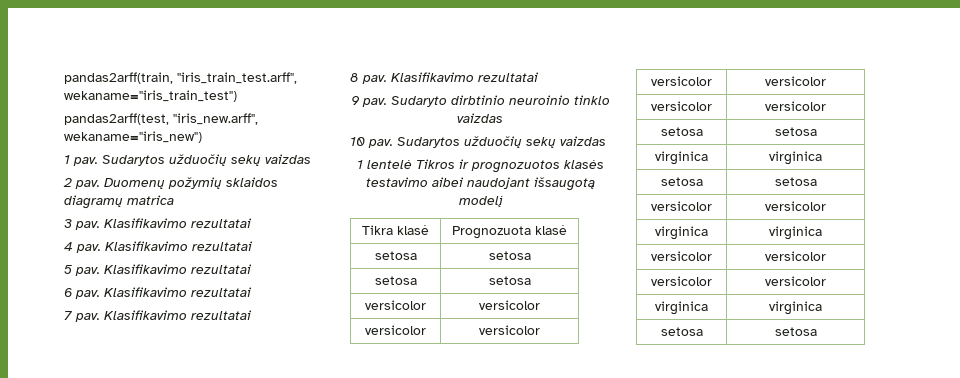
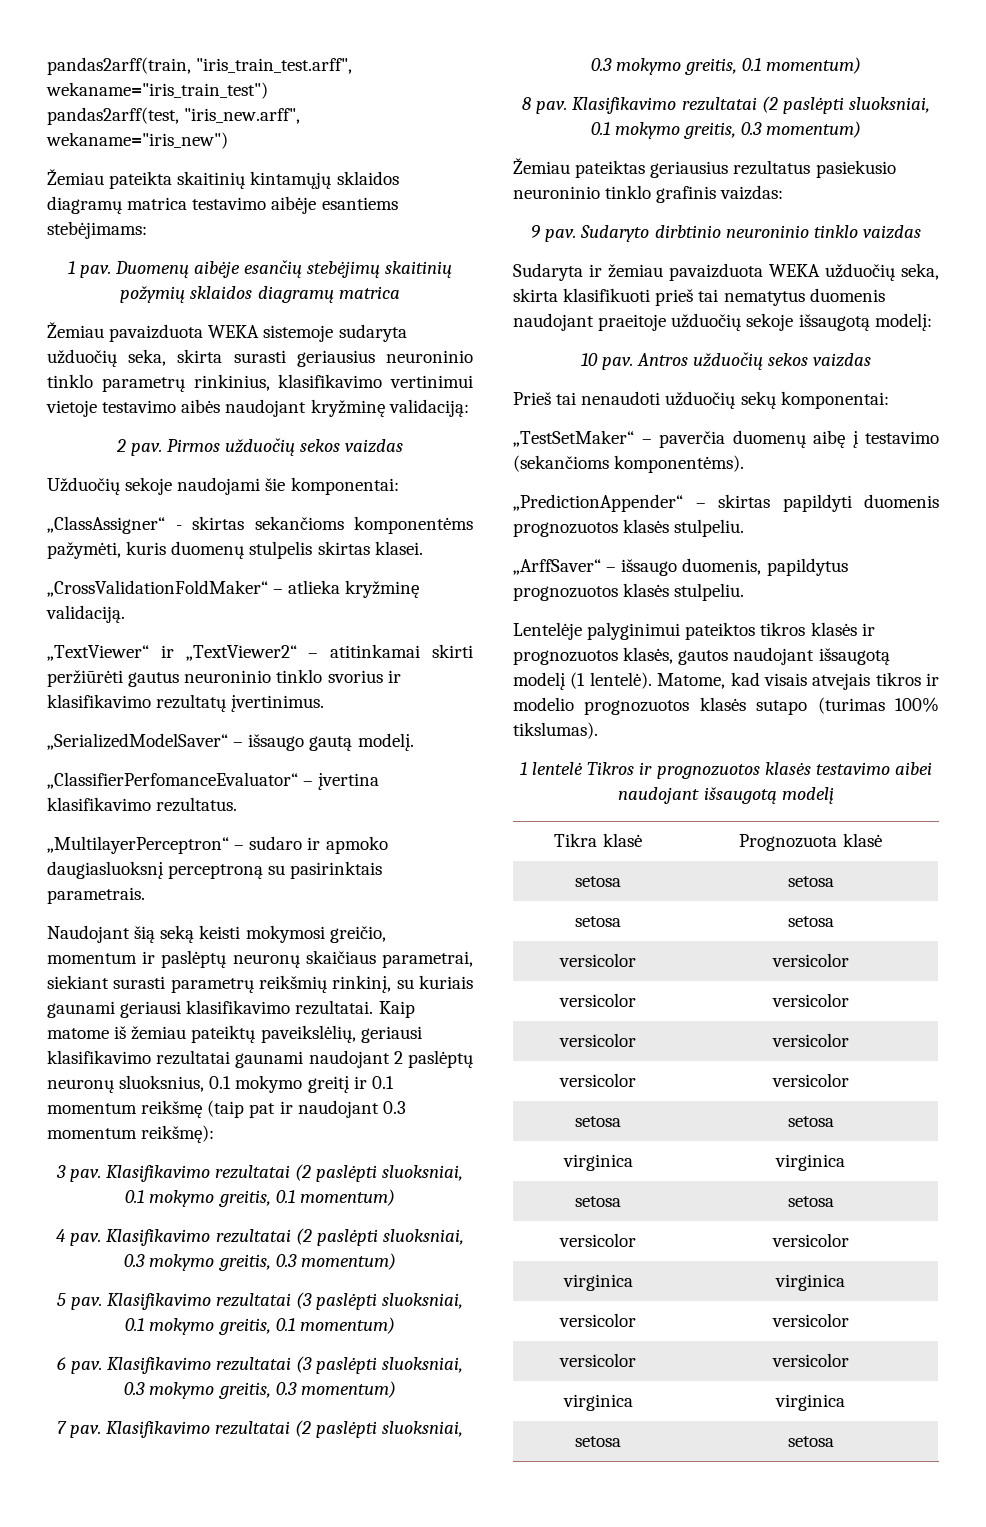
[64,154,311,166] [63,177,278,189] [64,195,174,209] [64,218,252,230] [64,241,253,253] [64,264,252,276] [64,287,252,299] [64,310,252,322] [350,72,539,84] 1 pav. Sudarytos užduočių sekų vaizdas // 2 pav. Duomenų požymių sklaidos diagramų matrica // 3 pav. Klasifikavimo rezultatai // 4 pav. Klasifikavimo rezultatai // 5 pav. Klasifikavimo rezultatai // 6 pav. Klasifikavimo rezultatai // 7 pav. Klasifikavimo rezultatai // 8 pav. Klasifikavimo rezultatai -> [47,169,399,189] [47,196,398,214] [47,221,147,239] [67,260,453,278] [120,286,400,303] [47,322,407,342] [47,349,474,367] [47,374,473,392] [46,399,469,417] [115,438,404,456] [47,477,399,495] [47,516,473,534] [47,541,423,559] [47,580,420,598] [46,605,125,623] [47,644,474,661] [47,669,401,687] [47,694,325,712] [47,733,414,751] [47,772,380,790] [47,797,238,812] [47,836,388,854] [47,861,383,879] [47,887,145,904] [47,925,386,943] [47,950,473,968] [47,975,473,993] [47,1000,415,1018] [47,1025,422,1043] [47,1050,473,1068] [47,1075,394,1093] [47,1100,406,1118] [47,1125,215,1143] [55,1164,464,1182] [125,1189,395,1207] [56,1228,464,1246] [124,1253,396,1271] [56,1292,464,1310] [125,1317,395,1335] [56,1356,464,1374] [124,1381,396,1399] [56,1420,464,1438] [590,57,862,75] [522,96,930,114] [590,121,862,139] [513,158,896,178] [513,185,784,203] Žemiau pateikta skaitinių kintamųjų sklaidos diagramų matrica testavimo aibėje esantiems stebėjimams: // 1 pav. Duomenų aibėje esančių stebėjimų skaitinių požymių sklaidos diagramų matrica // Žemiau pavaizduota WEKA sistemoje sudaryta užduočių seka, skirta surasti geriausius neuroninio tinklo parametrų rinkinius, klasifikavimo vertinimui vietoje testavimo aibės naudojant kryžminę validaciją: // 2 pav. Pirmos užduočių sekos vaizdas // Užduočių sekoje naudojami šie komponentai: // „ClassAssigner“ - skirtas sekančioms komponentėms pažymėti, kuris duomenų stulpelis skirtas klasei. // „CrossValidationFoldMaker“ – atlieka kryžminę validaciją. // „TextViewer“ ir „TextViewer2“ – atitinkamai skirti peržiūrėti gautus neuroninio tinklo svorius ir klasifikavimo rezultatų įvertinimus. // „SerializedModelSaver“ – išsaugo gautą modelį. // „ClassifierPerfomanceEvaluator“ – įvertina klasifikavimo rezultatus. // „MultilayerPerceptron“ – sudaro ir apmoko daugiasluoksnį perceptroną su pasirinktais parametrais. // Naudojant šią seką keisti mokymosi greičio, momentum ir paslėptų neuronų skaičiaus parametrai, siekiant surasti parametrų reikšmių rinkinį, su kuriais gaunami geriausi klasifikavimo rezultatai. Kaip matome iš žemiau pateiktų paveikslėlių, geriausi klasifikavimo rezultatai gaunami naudojant 2 paslėptų neuronų sluoksnius, 0.1 mokymo greitį ir 0.1 momentum reikšmę (taip pat ir naudojant 0.3 momentum reikšmę): // 3 pav. Klasifikavimo rezultatai (2 paslėpti sluoksniai, 0.1 mokymo greitis, 0.1 momentum) // 4 pav. Klasifikavimo rezultatai (2 paslėpti sluoksniai, 0.3 mokymo greitis, 0.3 momentum) // 5 pav. Klasifikavimo rezultatai (3 paslėpti sluoksniai, 0.1 mokymo greitis, 0.1 momentum) // 6 pav. Klasifikavimo rezultatai (3 paslėpti sluoksniai, 0.3 mokymo greitis, 0.3 momentum) // 7 pav. Klasifikavimo rezultatai (2 paslėpti sluoksniai, 0.3 mokymo greitis, 0.1 momentum) // 8 pav. Klasifikavimo rezultatai (2 paslėpti sluoksniai, 0.1 mokymo greitis, 0.3 momentum) // Žemiau pateiktas geriausius rezultatus pasiekusio neuroninio tinklo grafinis vaizdas:
[508,95,570,105] neuroinio -> [725,225,809,238] neuroninio
[350,136,606,148] 10 pav. Sudarytos užduočių sekų vaizdas -> [513,263,939,281] [513,288,885,306] [513,313,932,331] [580,352,872,370] [513,391,889,409] [513,430,939,448] [513,455,745,473] [513,494,939,512] [513,519,745,537] [513,558,848,576] [513,583,745,601] [513,622,875,640] [513,647,890,665] [513,672,939,690] [513,697,939,715] [513,722,598,739] Sudaryta ir žemiau pavaizduota WEKA užduočių seka, skirta klasifikuoti prieš tai nematytus duomenis naudojant praeitoje užduočių sekoje išsaugotą modelį: // 10 pav. Antros užduočių sekos vaizdas // Prieš tai nenaudoti užduočių sekų komponentai: // „TestSetMaker“ – paverčia duomenų aibę į testavimo (sekančioms komponentėms). // „PredictionAppender“ – skirtas papildyti duomenis prognozuotos klasės stulpeliu. // „ArffSaver“ – išsaugo duomenis, papildytus prognozuotos klasės stulpeliu. // Lentelėje palyginimui pateiktos tikros klasės ir prognozuotos klasės, gautos naudojant išsaugotą modelį (1 lentelė). Matome, kad visais atvejais tikros ir modelio prognozuotos klasės sutapo (turimas 100% tikslumas).

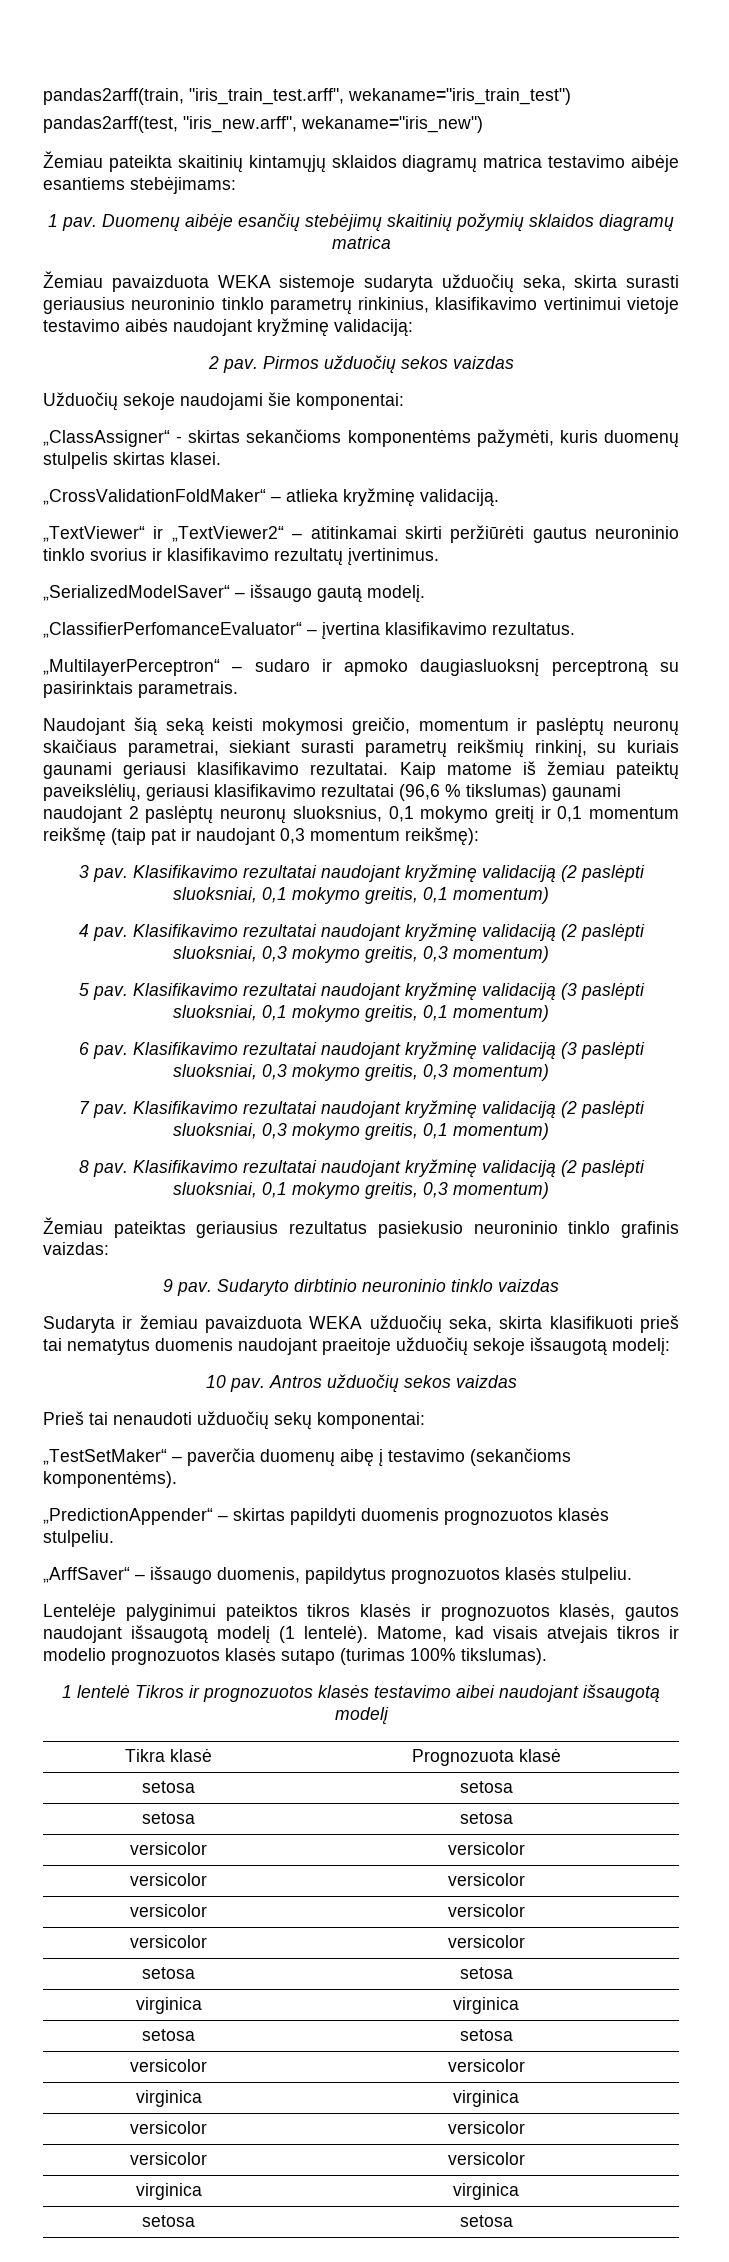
(231, 1057) none -> [399,784,547,801] (96,6 % tikslumas)
[209,1076,232,1089] 0.1 -> [388,806,414,822] 0,1
[371,1076,394,1089] 0.1 -> [557,806,583,822] 0,1
[382,1101,406,1114] 0.3 -> [280,828,305,844] 0,3
[295,1164,464,1182] [125,1190,295,1207] (2 paslėpti sluoksniai, 0.1 mokymo greitis, 0.1 -> [320,864,645,883] [173,887,448,904] naudojant kryžminę validaciją (2 paslėpti sluoksniai, 0,1 mokymo greitis, 0,1
[295,1228,464,1246] [124,1254,297,1271] (2 paslėpti sluoksniai, 0.3 mokymo greitis, 0.3 -> [320,923,645,942] [173,946,448,963] naudojant kryžminę validaciją (2 paslėpti sluoksniai, 0,3 mokymo greitis, 0,3
[296,1292,464,1310] [125,1318,295,1335] (3 paslėpti sluoksniai, 0.1 mokymo greitis, 0.1 -> [320,982,645,1001] [173,1005,448,1022] naudojant kryžminę validaciją (3 paslėpti sluoksniai, 0,1 mokymo greitis, 0,1
[296,1356,464,1374] [124,1382,297,1399] (3 paslėpti sluoksniai, 0.3 mokymo greitis, 0.3 -> [320,1041,645,1060] [173,1064,448,1081] naudojant kryžminę validaciją (3 paslėpti sluoksniai, 0,3 mokymo greitis, 0,3
[295,1420,464,1438] [590,58,762,75] (2 paslėpti sluoksniai, 0.3 mokymo greitis, 0.1 -> [320,1100,645,1119] [173,1123,448,1140] naudojant kryžminę validaciją (2 paslėpti sluoksniai, 0,3 mokymo greitis, 0,1
[761,96,930,114] [590,122,763,139] (2 paslėpti sluoksniai, 0.1 mokymo greitis, 0.3 -> [320,1159,645,1178] [173,1182,448,1199] naudojant kryžminę validaciją (2 paslėpti sluoksniai, 0,1 mokymo greitis, 0,3

